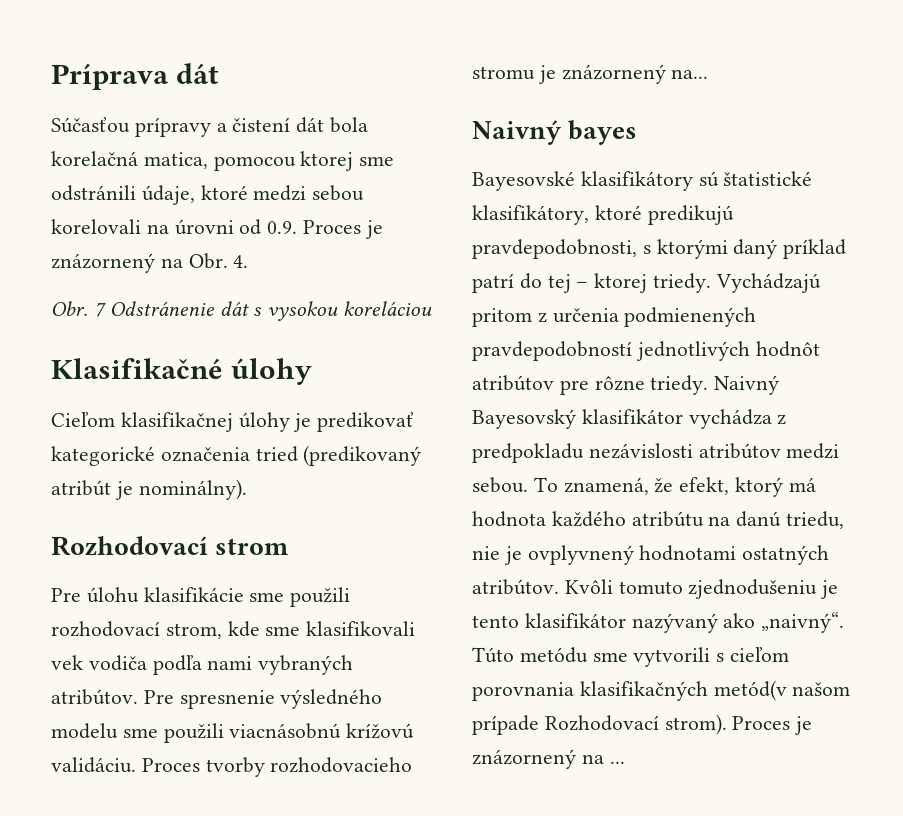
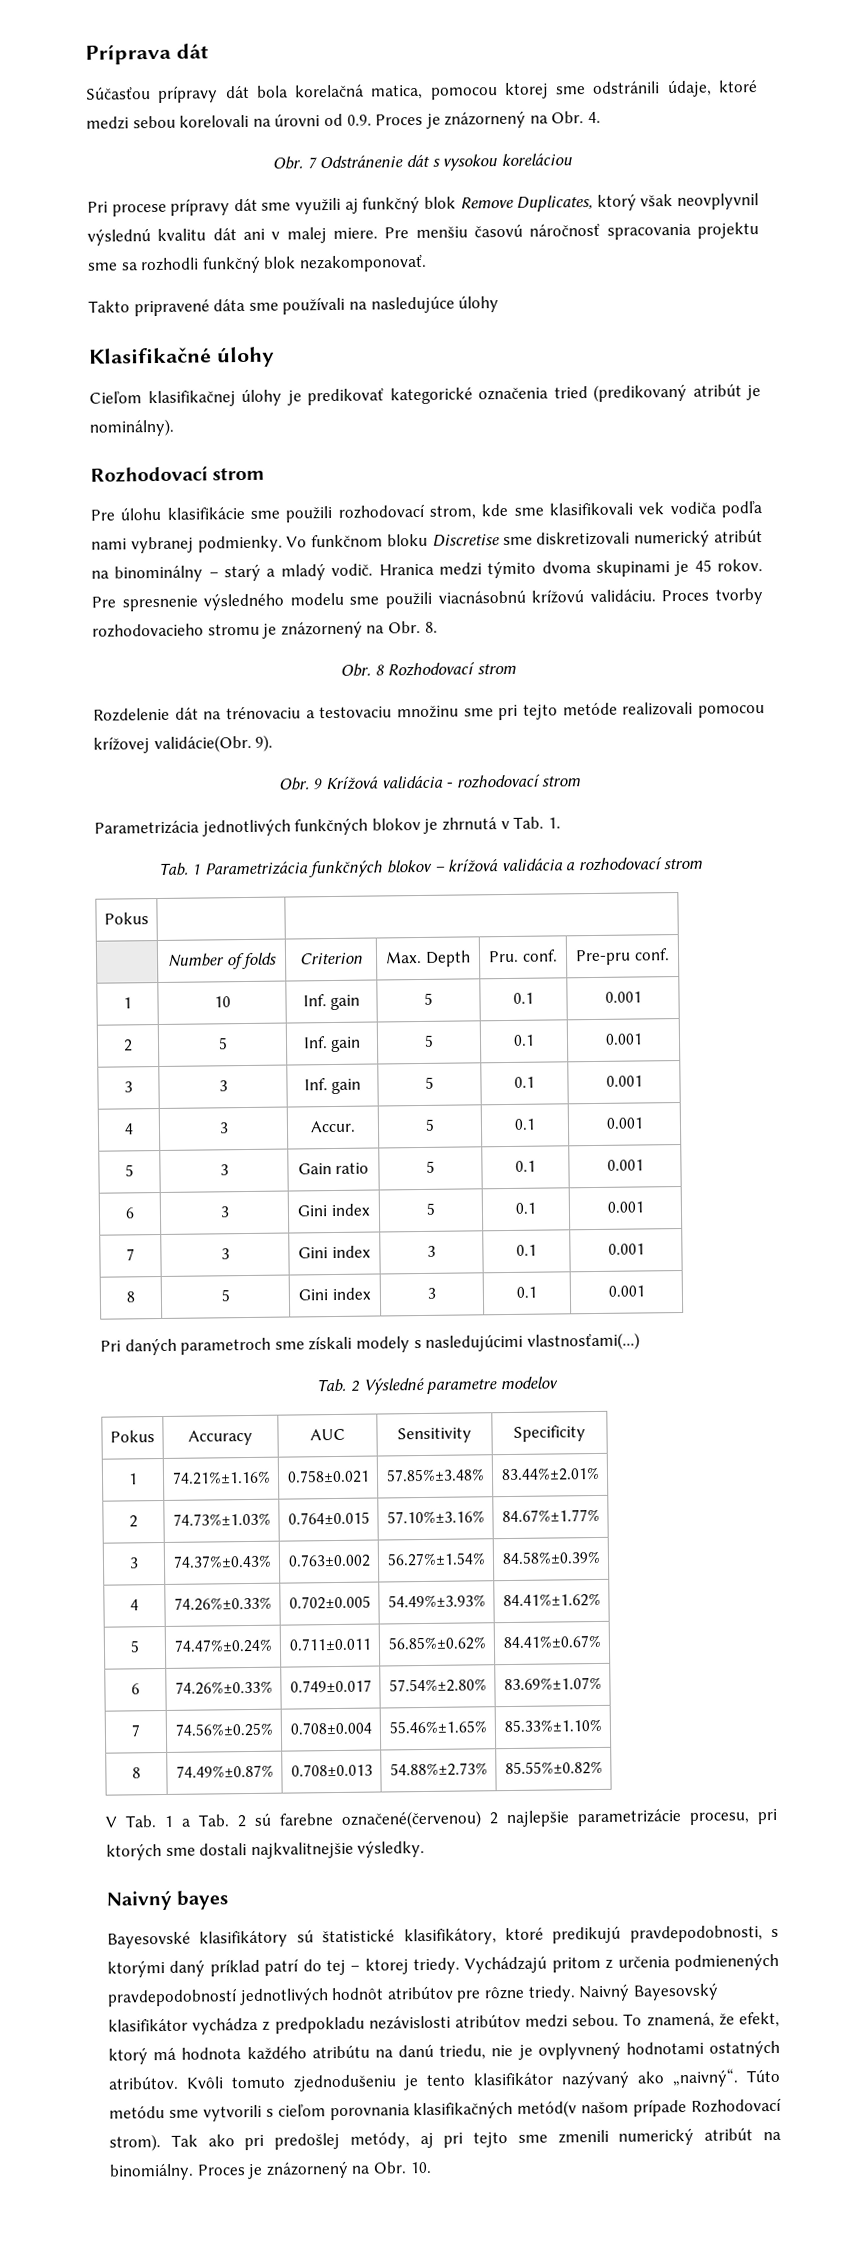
[216,118,291,132] a čistení -> (219, 94) none
(432, 308) none -> [87,193,759,217] [87,222,759,246] [88,254,427,274] [88,295,500,317] // Pri procese prípravy dát sme využili aj funkčný blok Remove Duplicates, ktorý však neovplyvnil výslednú kvalitu dát ani v malej miere. Pre menšiu časovú náročnosť spracovania projektu sme sa rozhodli funkčný blok nezakomponovať. // Takto pripravené dáta sme používali na nasledujúce úlohy
[258,655,354,675] [51,689,138,705] vybraných atribútov. -> [130,529,763,554] [91,559,763,583] vybranej podmienky. Vo funkčnom bloku Discretise sme diskretizovali numerický atribút na binominálny – starý a mladý vodič. Hranica medzi týmito dvoma skupinami je 45 rokov.
[671,69,709,79] na... -> [366,620,438,634] [340,661,516,677] [93,701,765,722] [93,734,274,754] [277,773,582,791] [94,816,561,837] [157,856,704,878] [104,912,149,925] [166,952,278,970] [299,952,363,965] [385,950,471,967] [488,949,558,963] [575,948,670,966] [123,997,132,1009] [213,996,231,1008] [302,994,361,1011] [424,992,433,1005] [513,992,534,1004] [604,991,642,1003] [123,1039,133,1052] [217,1037,228,1050] [302,1036,362,1053] [424,1034,434,1047] [513,1034,535,1046] [604,1033,643,1045] [124,1081,133,1093] [218,1080,228,1092] [303,1078,362,1095] [425,1076,434,1089] [514,1076,535,1088] [605,1075,643,1087] [124,1123,134,1135] [218,1122,229,1134] [310,1120,356,1133] [425,1118,435,1131] [514,1118,536,1130] [605,1117,644,1129] [125,1164,134,1177] [219,1164,229,1176] [297,1162,370,1175] [426,1160,435,1173] [515,1160,536,1172] [606,1159,644,1171] [125,1207,135,1219] [219,1206,230,1218] [297,1203,370,1217] [426,1202,435,1215] [515,1202,536,1214] [606,1201,644,1213] [126,1248,135,1261] [220,1248,230,1260] [298,1245,371,1259] [427,1245,436,1257] [516,1244,537,1256] [607,1243,645,1255] [126,1291,135,1303] [220,1289,230,1302] [298,1287,371,1301] [427,1287,436,1299] [516,1286,537,1298] [607,1285,645,1297] [100,1332,640,1356] [316,1376,559,1395] [110,1430,155,1443] [188,1429,253,1446] [309,1428,346,1441] [397,1427,472,1444] [513,1425,586,1442] [128,1473,138,1485] [171,1470,271,1485] [286,1469,370,1484] [385,1468,485,1482] [500,1466,600,1482] [129,1515,138,1528] [172,1512,271,1526] [287,1511,370,1525] [386,1510,485,1524] [501,1508,600,1523] [129,1557,139,1569] [172,1554,272,1568] [287,1553,371,1568] [386,1552,486,1567] [501,1550,601,1565] [130,1599,139,1611] [173,1596,272,1611] [288,1595,371,1610] [387,1594,486,1608] [502,1592,601,1608] [130,1640,140,1653] [173,1638,273,1653] [288,1637,371,1651] [387,1636,487,1651] [502,1634,601,1649] [131,1683,140,1695] [174,1680,273,1695] [289,1679,372,1693] [388,1678,487,1693] [503,1676,602,1691] [131,1724,140,1737] [174,1722,273,1737] [289,1721,372,1735] [388,1720,487,1734] [503,1718,602,1733] [132,1767,141,1779] [175,1764,274,1778] [290,1763,373,1777] [389,1762,488,1777] [504,1760,603,1776] [105,1808,778,1829] [106,1839,426,1861] na Obr. 8. // Obr. 8 Rozhodovací strom // Rozdelenie dát na trénovaciu a testovaciu množinu sme pri tejto metóde realizovali pomocou krížovej validácie(Obr. 9). // Obr. 9 Krížová validácia - rozhodovací strom // Parametrizácia jednotlivých funkčných blokov je zhrnutá v Tab. 1. // Tab. 1 Parametrizácia funkčných blokov – krížová validácia a rozhodovací strom // Pokus | | // | Number of folds | Criterion | Max. Depth | Pru. conf. | Pre-pru conf. // 1 | 10 | Inf. gain | 5 | 0.1 | 0.001 // 2 | 5 | Inf. gain | 5 | 0.1 | 0.001 // 3 | 3 | Inf. gain | 5 | 0.1 | 0.001 // 4 | 3 | Accur. | 5 | 0.1 | 0.001 // 5 | 3 | Gain ratio | 5 | 0.1 | 0.001 // 6 | 3 | Gini index | 5 | 0.1 | 0.001 // 7 | 3 | Gini index | 3 | 0.1 | 0.001 // 8 | 5 | Gini index | 3 | 0.1 | 0.001 // Pri daných parametroch sme získali modely s nasledujúcimi vlastnosťami(...) // Tab. 2 Výsledné parametre modelov // Pokus | Accuracy | AUC | Sensitivity | Specificity // 1 | 74.21%±1.16% | 0.758±0.021 | 57.85%±3.48% | 83.44%±2.01% // 2 | 74.73%±1.03% | 0.764±0.015 | 57.10%±3.16% | 84.67%±1.77% // 3 | 74.37%±0.43% | 0.763±0.002 | 56.27%±1.54% | 84.58%±0.39% // 4 | 74.26%±0.33% | 0.702±0.005 | 54.49%±3.93% | 84.41%±1.62% // 5 | 74.47%±0.24% | 0.711±0.011 | 56.85%±0.62% | 84.41%±0.67% // 6 | 74.26%±0.33% | 0.749±0.017 | 57.54%±2.80% | 83.69%±1.07% // 7 | 74.56%±0.25% | 0.708±0.004 | 55.46%±1.65% | 85.33%±1.10% // 8 | 74.49%±0.87% | 0.708±0.013 | 54.88%±2.73% | 85.55%±0.82% // V Tab. 1 a Tab. 2 sú farebne označené(červenou) 2 najlepšie parametrizácie procesu, pri ktorých sme dostali najkvalitnejšie výsledky.
[732,716,813,735] [472,749,625,769] Proces je znázornený na ... -> [170,2127,781,2151] [109,2160,432,2181] Tak ako pri predošlej metódy, aj pri tejto sme zmenili numerický atribút na binomiálny. Proces je znázornený na Obr. 10.

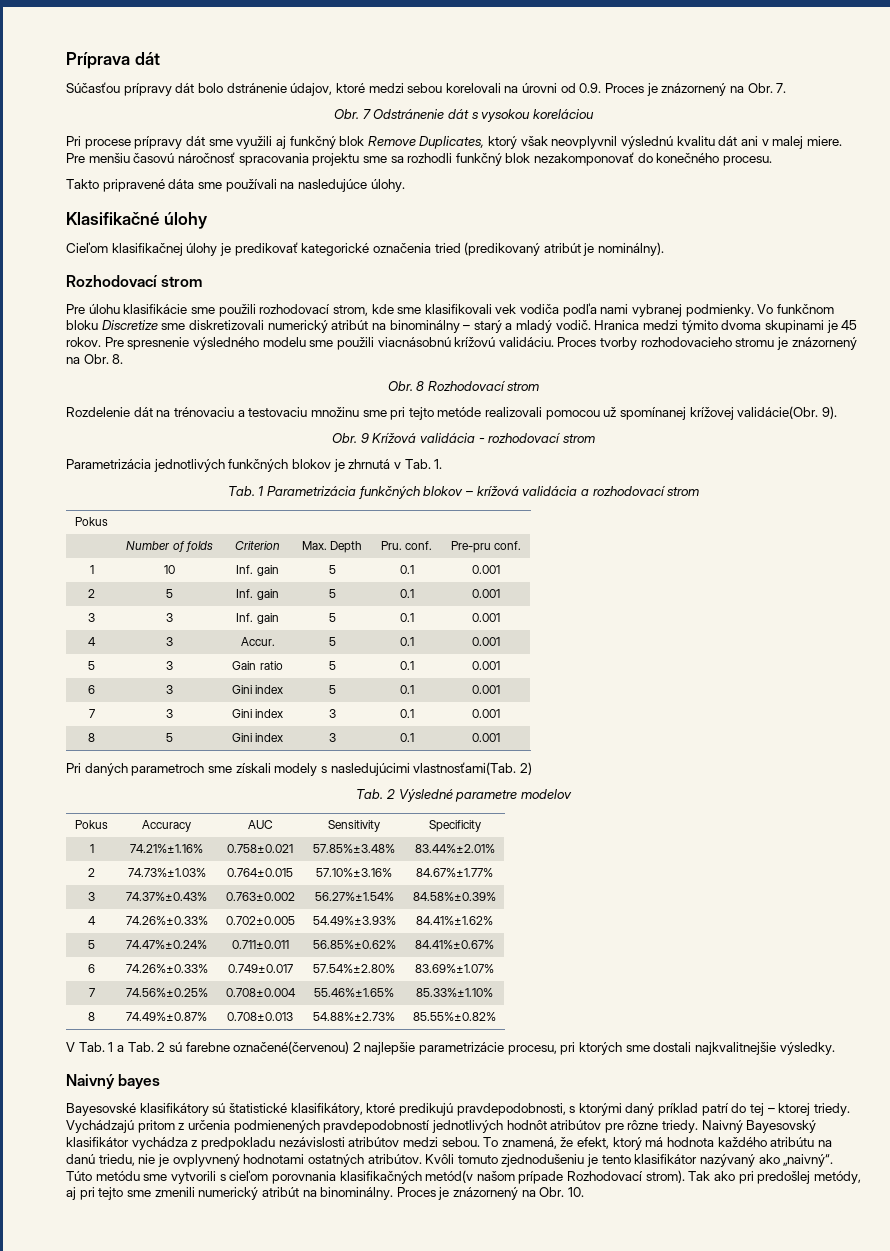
[255,79,712,100] bola korelačná matica, pomocou ktorej sme odstránili údaje, -> [197,83,333,96] bolo dstránenie údajov,
[588,111,602,123] 4. -> [776,83,787,93] 7.
[298,254,427,273] nezakomponovať. -> [534,152,773,166] nezakomponovať do konečného procesu.
[458,295,500,313] úlohy -> [370,179,405,192] úlohy.
[431,534,500,547] Discretise -> [101,320,158,330] Discretize
(765, 711) none -> [603,407,687,420] už spomínanej
[526,1332,640,1351] vlastnosťami(...) -> [413,762,532,775] vlastnosťami(Tab. 2)
[109,2163,194,2181] binomiálny. -> [320,1187,394,1200] binominálny.

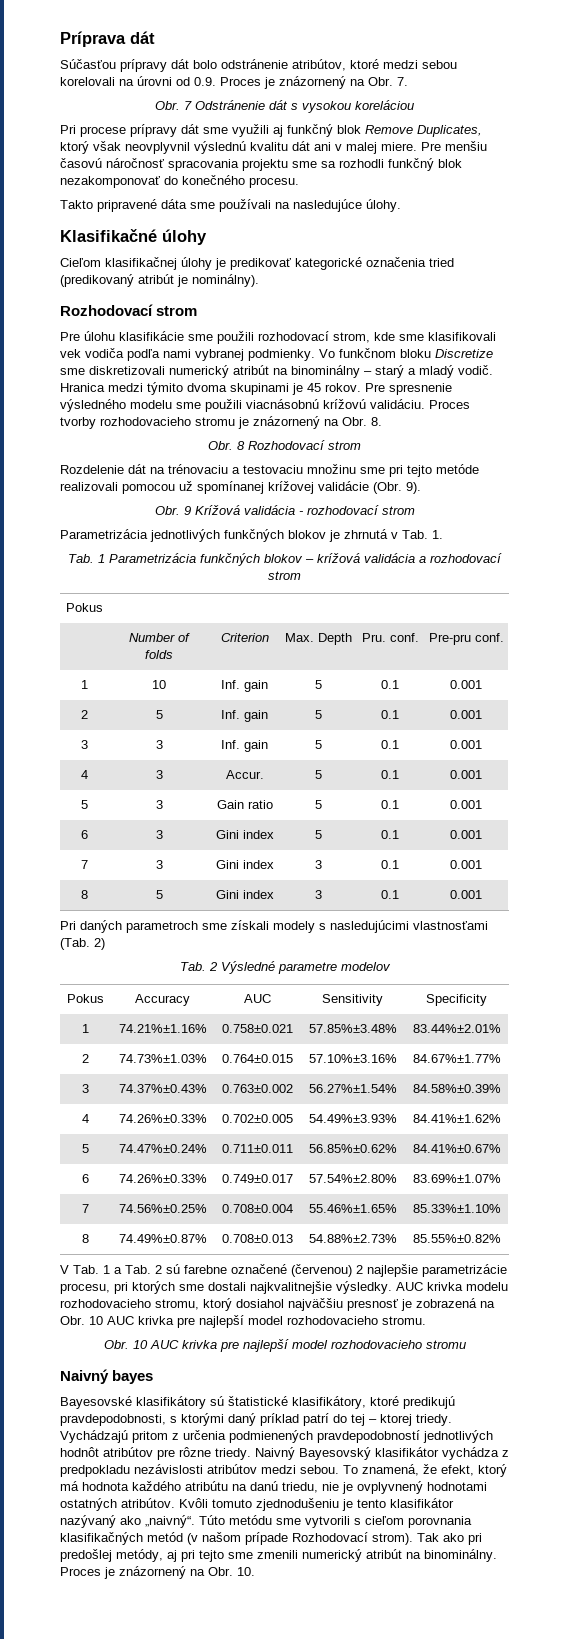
[226,83,333,96] dstránenie údajov, -> [221,59,346,71] odstránenie atribútov,
[737,406,819,419] validácie(Obr. -> [318,481,402,494] validácie (Obr.
[413,762,517,775] vlastnosťami(Tab. -> [413,921,488,930] [60,938,90,950] vlastnosťami (Tab.
[233,1041,350,1054] označené(červenou) -> [231,1264,352,1277] označené (červenou)
(835, 1048) none -> [396,1282,508,1291] [60,1298,495,1311] [60,1315,426,1328] [103,1339,466,1352] AUC krivka modelu rozhodovacieho stromu, ktorý dosiahol najväčšiu presnosť je zobrazená na Obr. 10 AUC krivka pre najlepší model rozhodovacieho stromu. // Obr. 10 AUC krivka pre najlepší model rozhodovacieho stromu
[425,1170,474,1183] metód(v -> [147,1532,198,1545] metód (v

